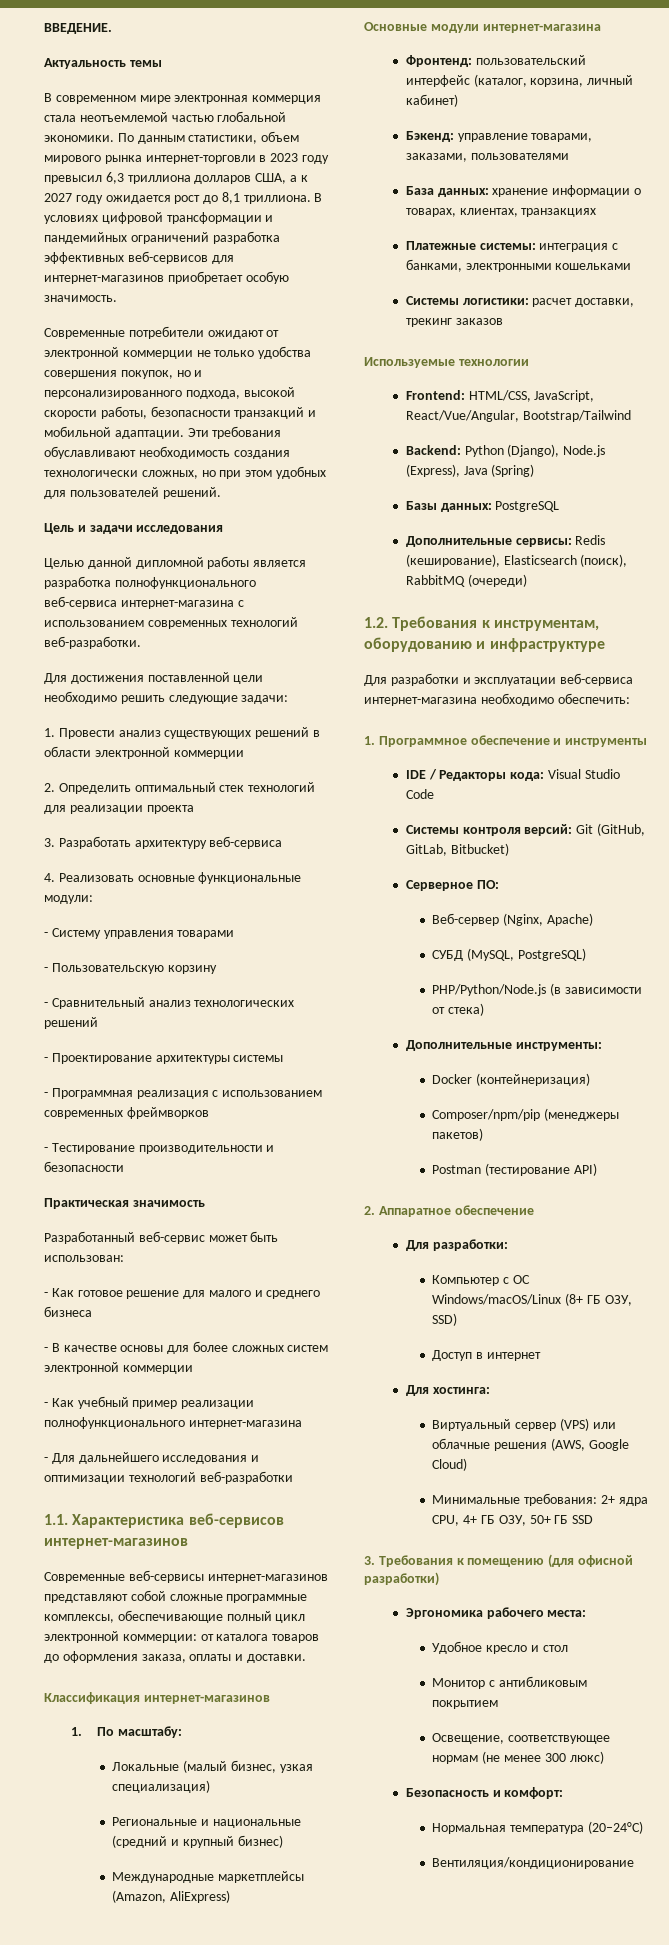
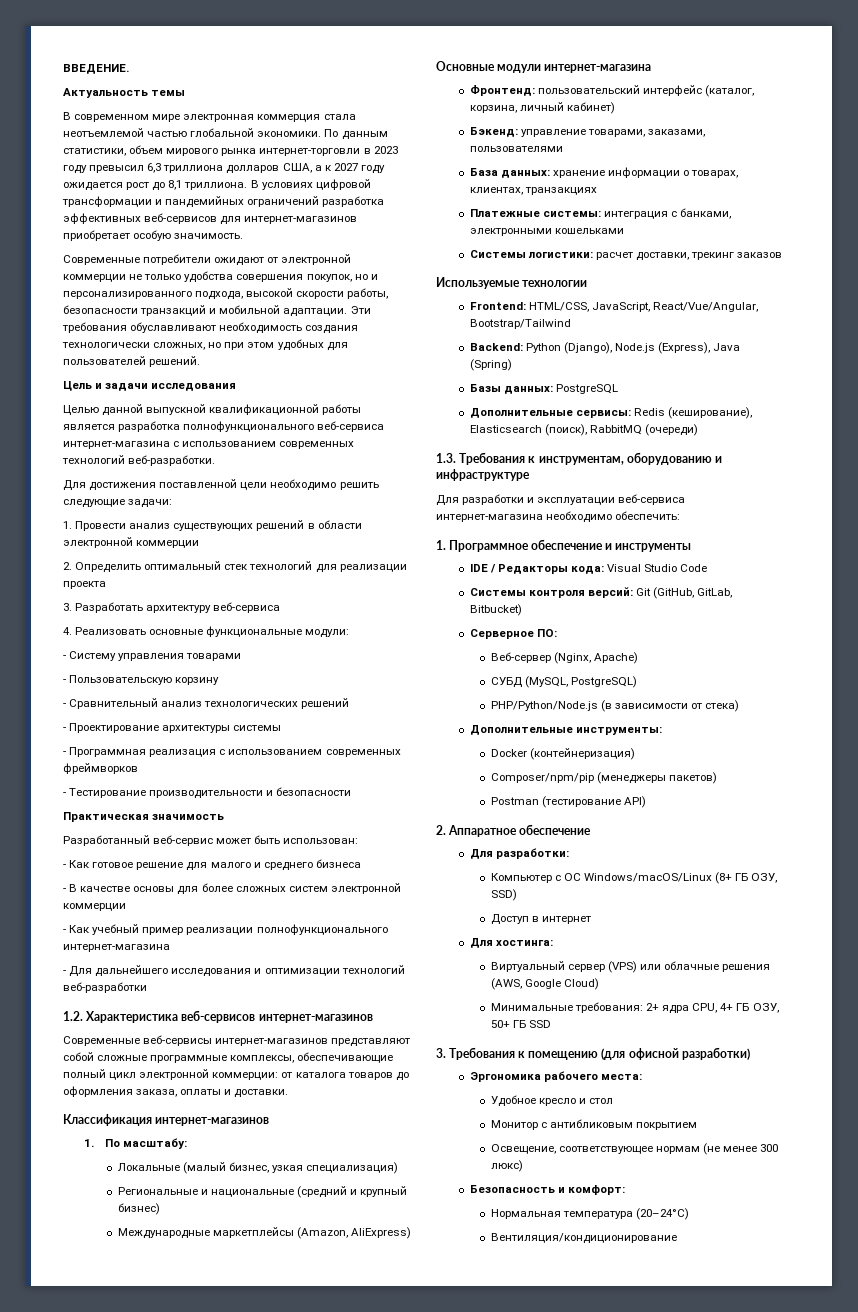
[135,557,204,569] дипломной -> [146,404,320,415] выпускной квалификационной
[44,1514,68,1525] 1.1. -> [63,1011,83,1021] 1.2.
[364,617,388,628] 1.2. -> [436,453,456,463] 1.3.

